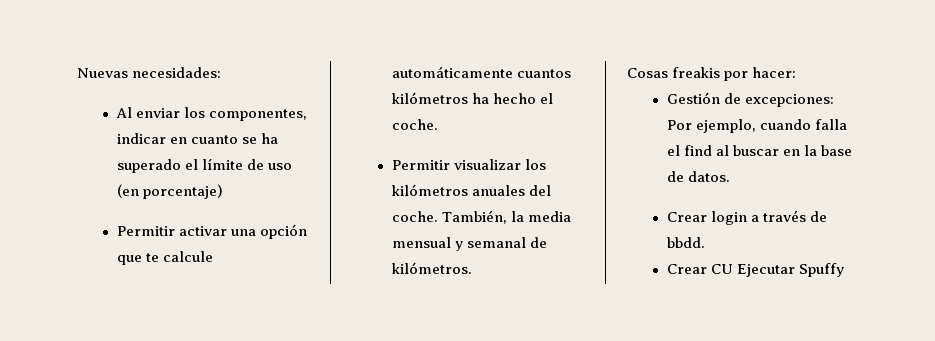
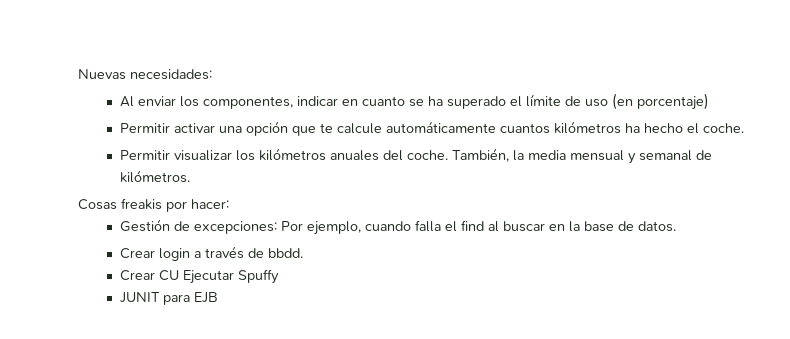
(844, 270) none -> [120,292,219,305] // JUNIT para EJB

